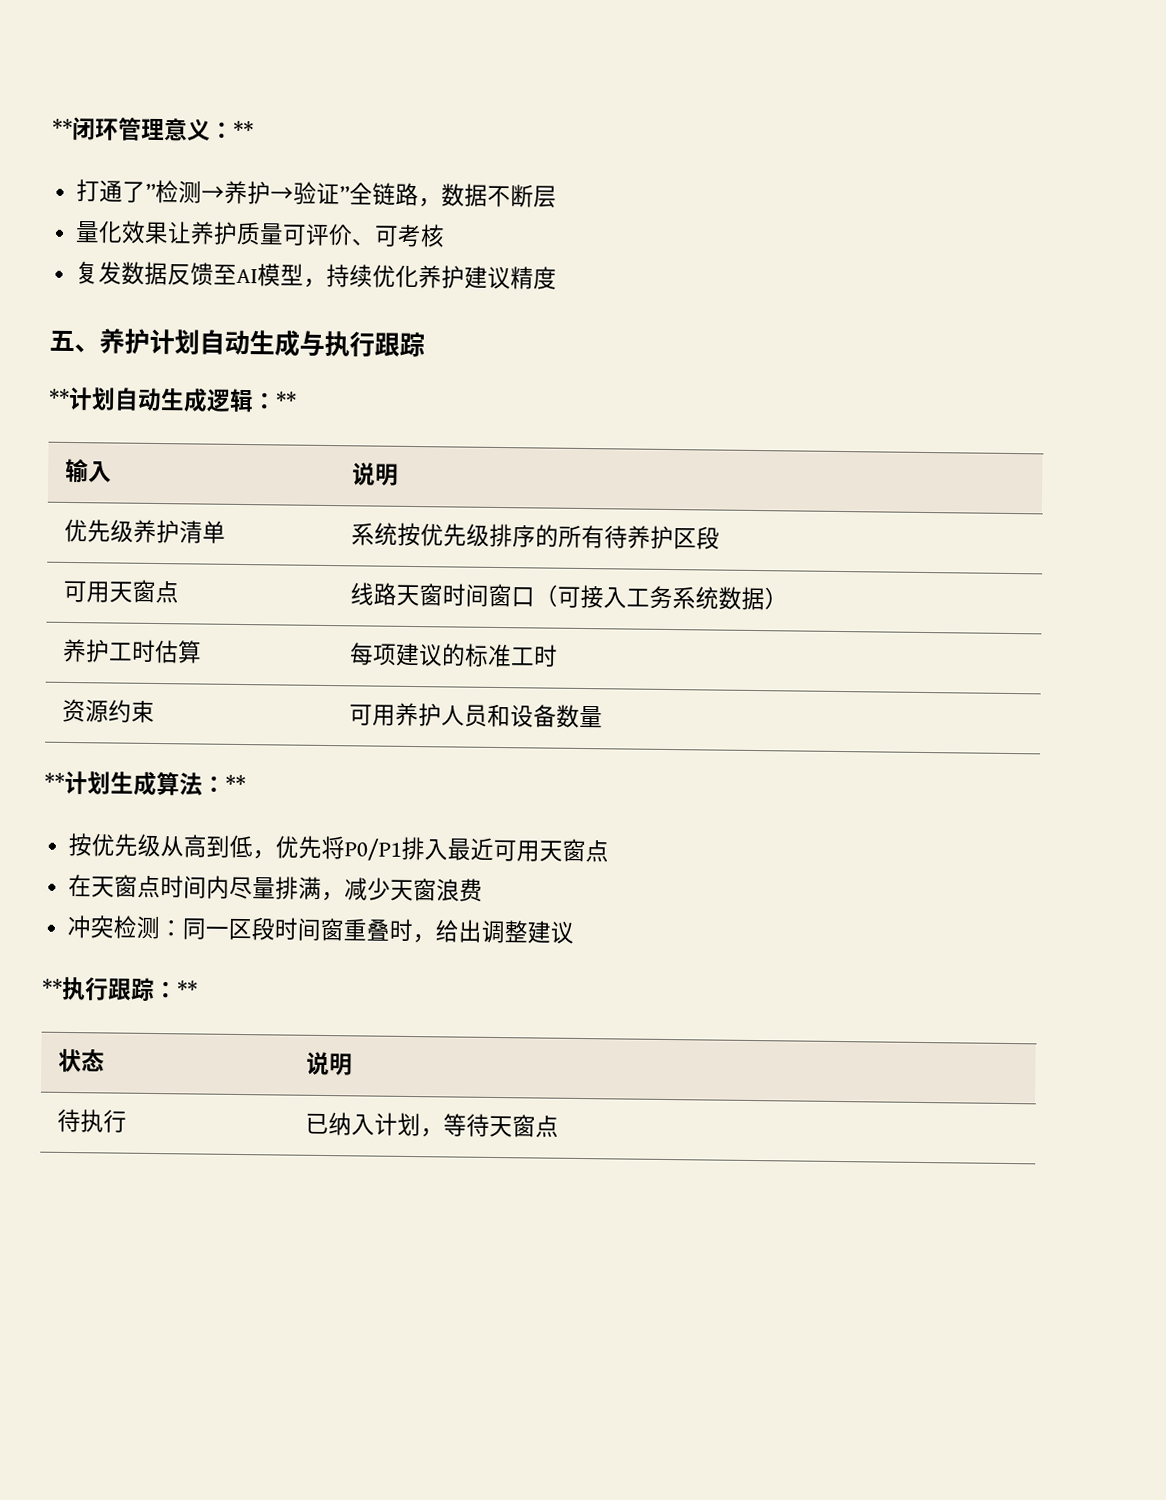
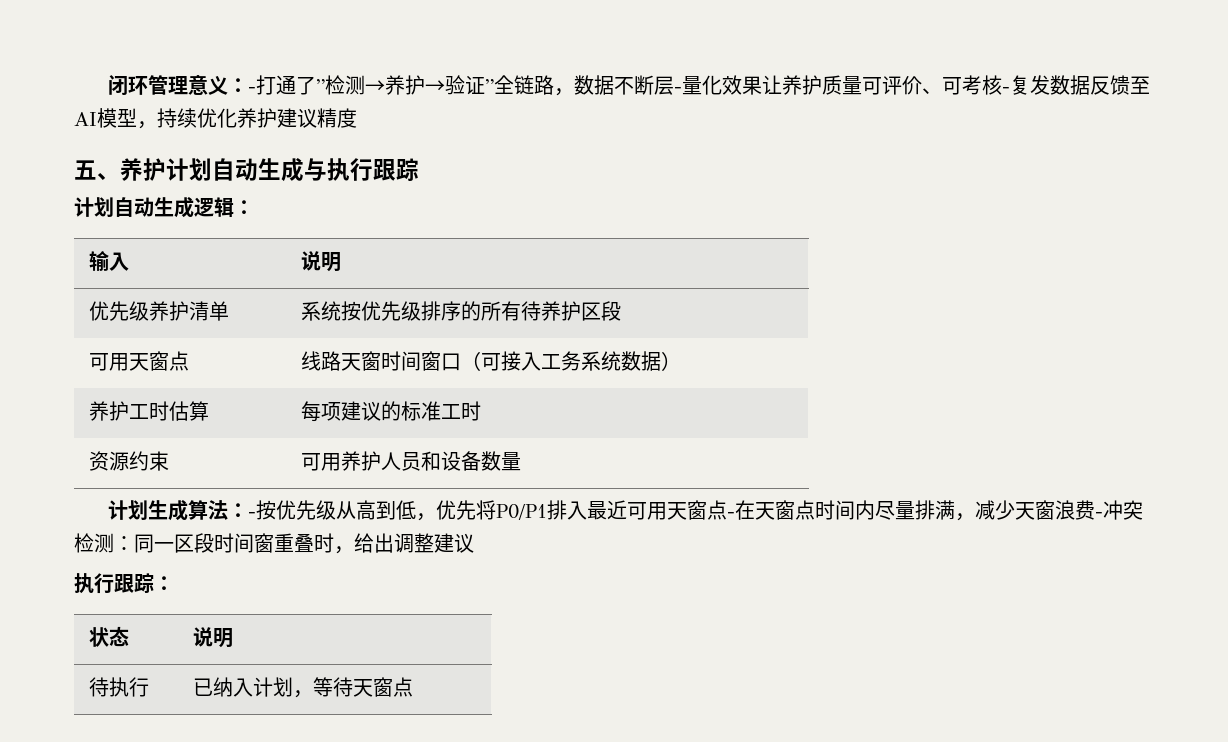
[52,118,73,137] ** -> (108, 85) none
[233,120,254,140] ** // -> [248,87,257,93] -
(557, 196) // -> [674,87,683,93] -
(445, 236) // -> [1002,87,1011,93] -
[48,388,70,407] ** -> (419, 169) none
[275,391,297,410] ** -> (254, 207) none
[44,772,65,791] ** -> (521, 461) none
[225,774,246,794] ** // -> [248,512,257,518] -
(609, 851) // -> [727,512,736,518] -
(483, 890) // -> [1095,512,1104,518] -
[42,978,63,997] ** -> (474, 543) none
[177,980,198,999] ** -> (174, 583) none

